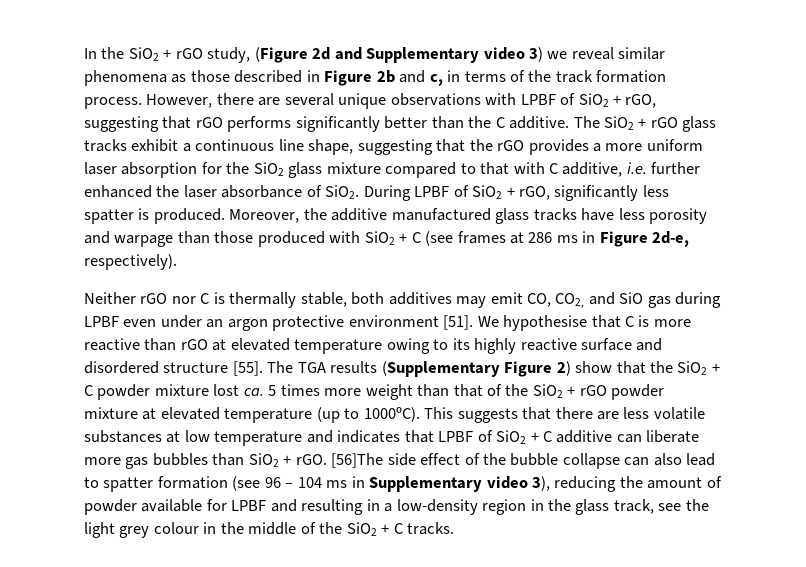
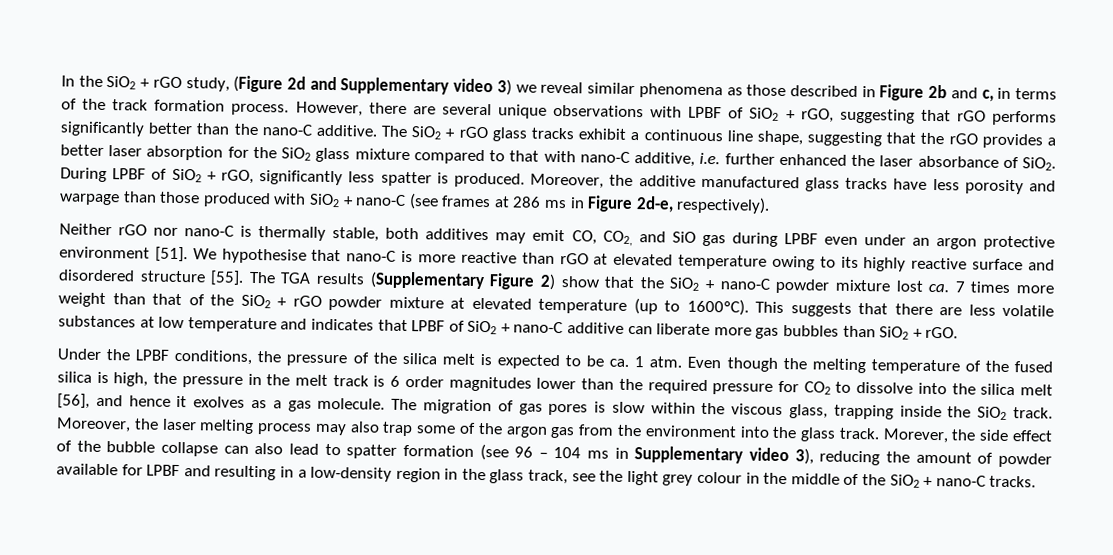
[495,117,505,128] C -> [261,124,313,136] nano-C
[605,139,703,151] more uniform -> [60,144,104,156] better
[549,163,559,174] C -> [579,151,630,163] nano-C
[411,232,421,243] C -> [355,194,407,206] nano-C
[200,293,210,304] C -> [184,225,235,237] nano-C
[625,316,635,327] C -> [346,250,397,262] nano-C
[84,385,93,396] C -> [719,278,771,290] nano-C
[268,385,277,396] 5 -> [954,281,965,293] 7
[363,407,420,422] 1000ºC). -> [686,298,749,316] 1600ºC).
[543,431,553,442] C -> [513,321,564,334] nano-C
[331,453,384,468] [56]The -> [57,348,1054,375] [57,371,1054,396] [57,393,1053,420] [56,417,977,444] // Under the LPBF conditions, the pressure of the silica melt is expected to be ca. 1 atm. Even though the melting temperature of the fused silica is high, the pressure in the melt track is 6 order magnitudes lower than the required pressure for CO2 to dissolve into the silica melt [56], and hence it exolves as a gas molecule. The migration of gas pores is slow within the viscous glass, trapping inside the SiO2 track. Moreover, the laser melting process may also trap some of the argon gas from the environment into the glass track. Morever, the
[393,523,403,534] C -> [935,475,986,487] nano-C

